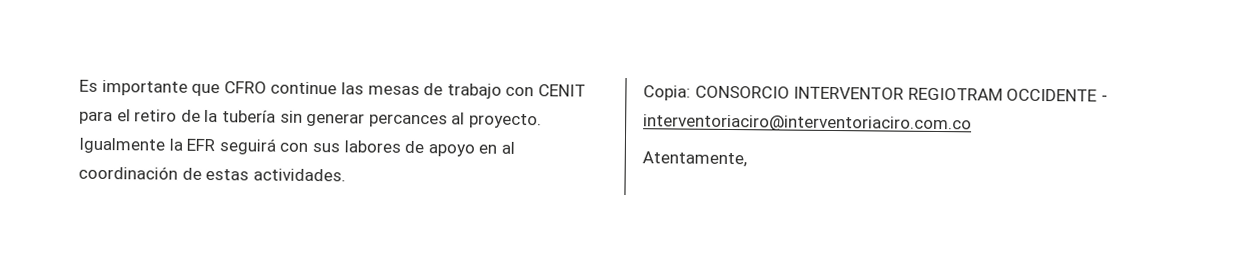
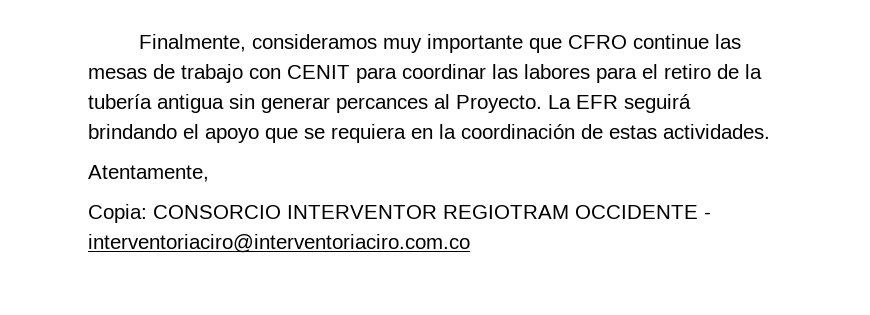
[79,79,98,92] Es -> [138,34,422,53] Finalmente, consideramos muy
(113, 117) none -> [402,64,637,83] coordinar las labores para
(276, 116) none -> [157,94,224,113] antigua
[468,113,542,129] [78,137,515,157] proyecto. Igualmente la EFR seguirá con sus labores de apoyo en al -> [456,94,691,113] [88,124,456,143] Proyecto. La EFR seguirá brindando el apoyo que se requiera en la
(346, 175) none -> [88,165,209,182] // Atentamente,
[642,151,747,168] // Atentamente, -> (470, 243) none

